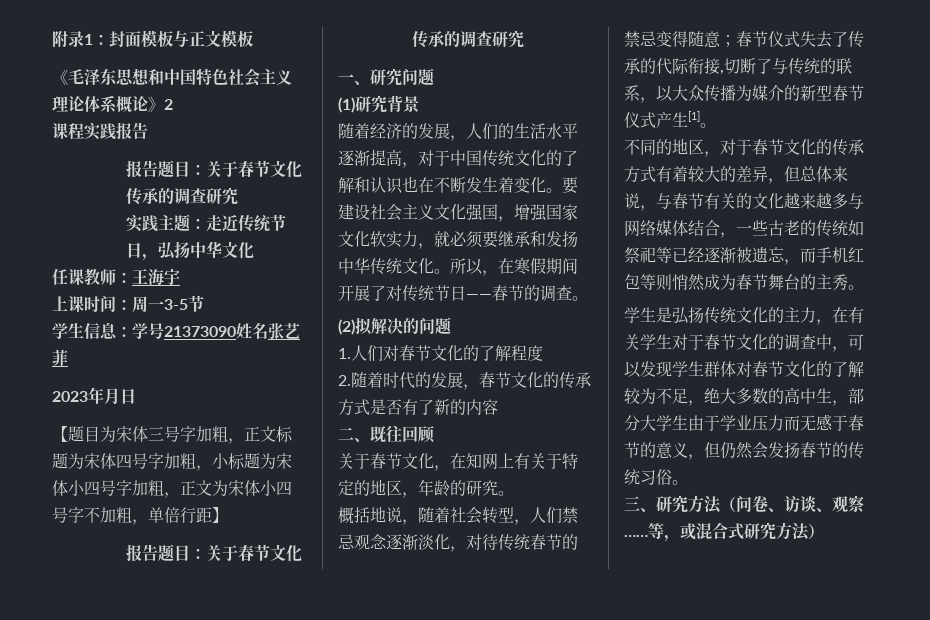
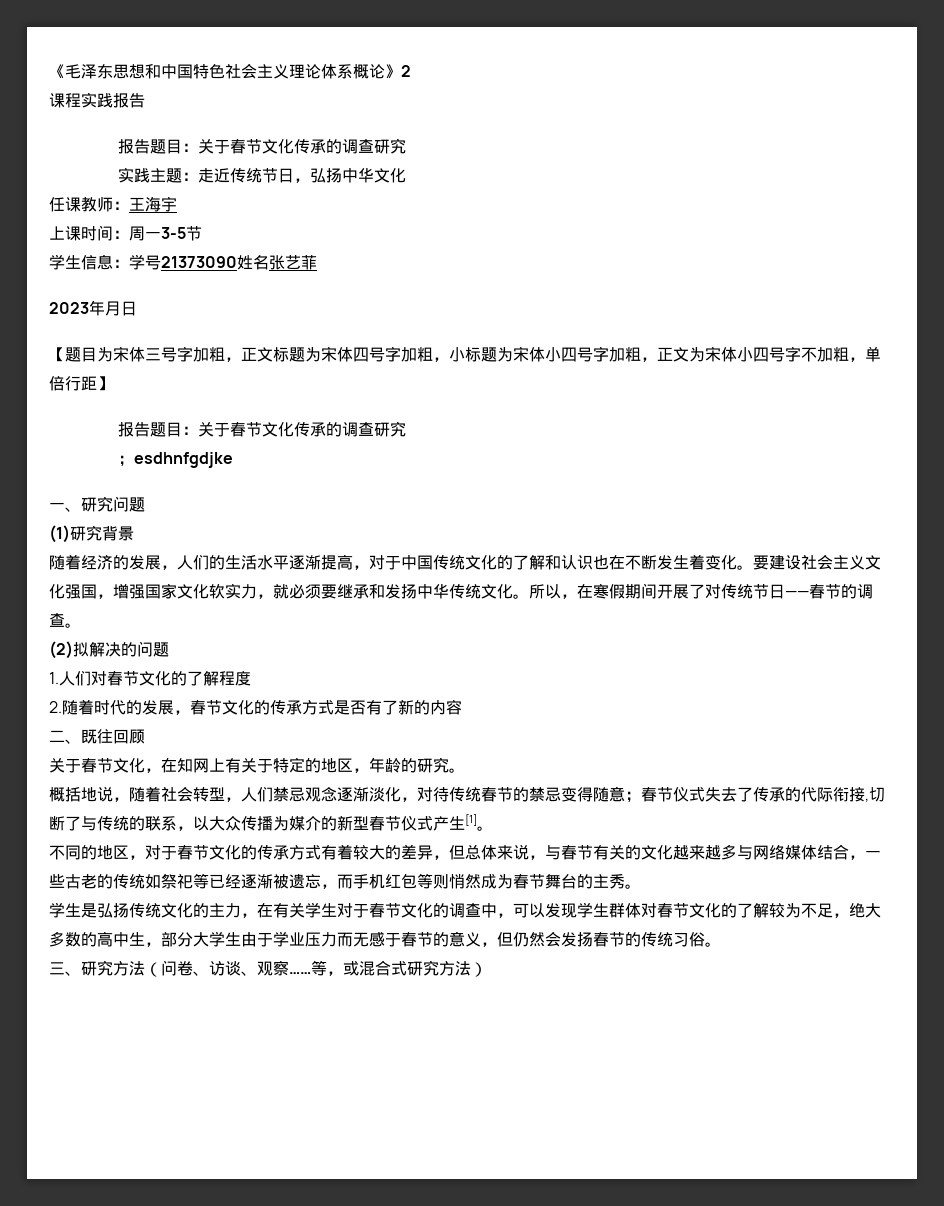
[52,30,253,48] 附录1：封面模板与正文模板 // -> (49, 71) none
(525, 39) none -> [117,452,233,468] // ；esdhnfgdjke

